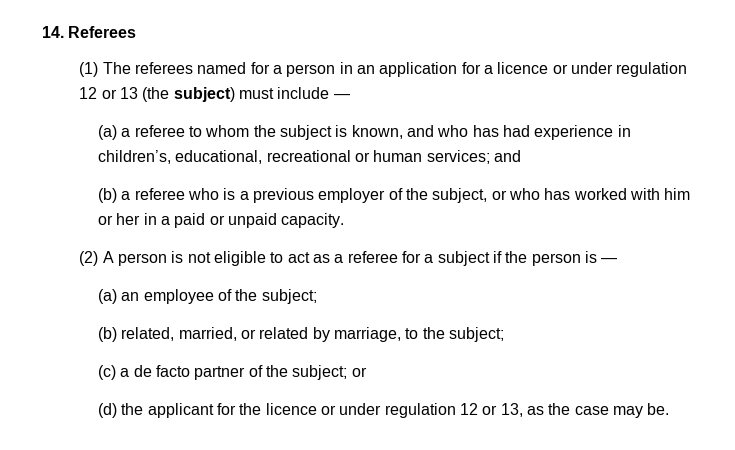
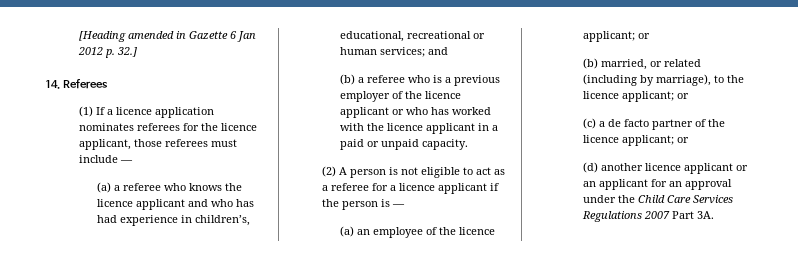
[42,26,137,38] [79,62,688,77] [79,87,235,102] 14. Referees // (1) The referees named for a person in an application for a licence or under regulation 12 or 13 (the subject) -> [79,31,257,42] [78,47,138,58] [45,79,108,89] [79,106,215,118] [79,123,258,131] [79,139,209,150] [Heading amended in Gazette 6 Jan 2012 p. 32.] // 14. Referees // (1) If a licence application nominates referees for the licence applicant, those referees
[189,125,403,140] to whom the subject is known, -> [163,183,242,191] [96,199,185,210] who knows the licence applicant
[432,188,488,203] subject, -> [424,91,461,99] [339,107,389,118] licence applicant
[664,188,691,200] [98,213,141,225] him or her -> [366,123,475,134] the licence applicant
[437,251,490,266] subject -> [399,183,488,194] licence applicant
[261,289,317,304] [98,327,175,342] subject; // (b) related, -> [458,227,495,235] [582,31,650,42] [582,58,598,69] licence applicant; or // (b)
[312,327,505,342] by marriage, to the subject; -> [582,74,744,86] [582,91,689,102] (including by marriage), to the licence applicant; or
[292,365,348,380] subject; -> [582,135,674,146] licence applicant;
[121,403,670,418] the applicant for the licence or under regulation 12 or 13, as the case may be. -> [600,163,748,174] [582,179,732,190] [582,195,733,204] [581,211,714,222] another licence applicant or an applicant for an approval under the Child Care Services Regulations 2007 Part 3A.

